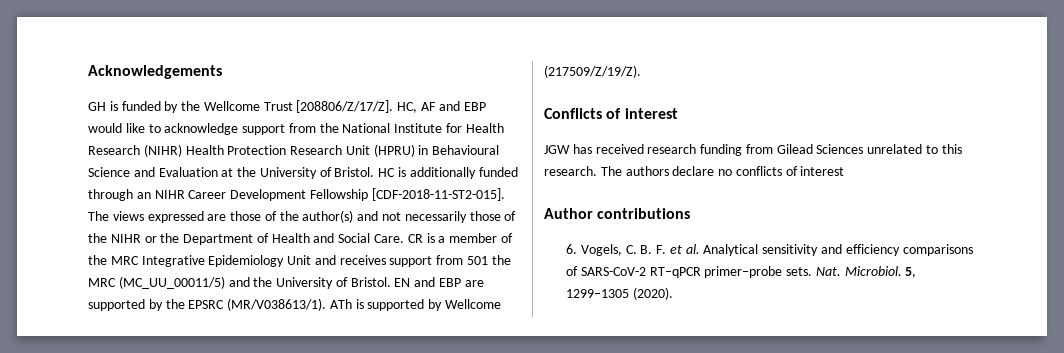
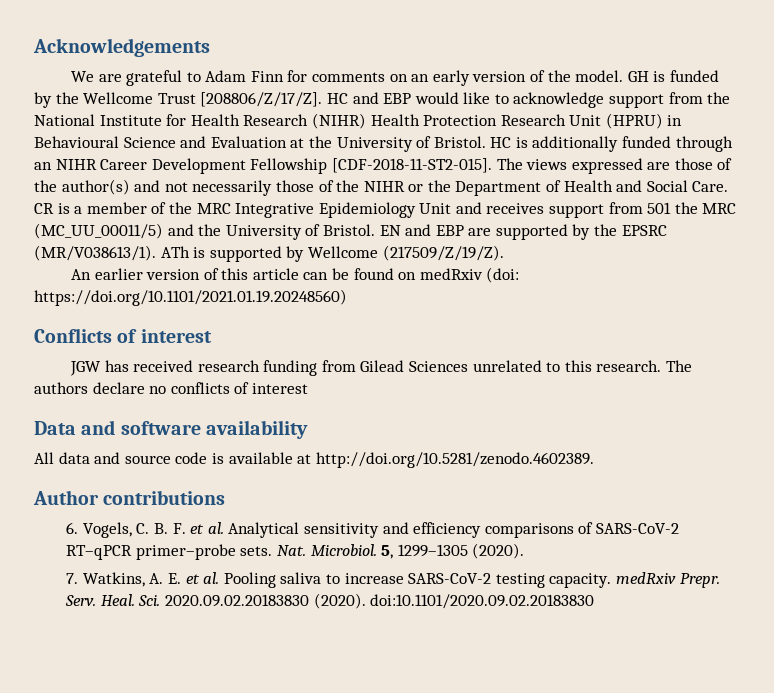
(222, 72) none -> [70,70,624,86] We are grateful to Adam Finn for comments on an early version of the model.
[397,102,437,113] HC, AF -> [326,93,348,104] HC
(641, 71) none -> [70,267,520,283] [34,289,347,306] // An earlier version of this article can be found on medRxiv (doi: https://doi.org/10.1101/2021.01.19.20248560)
(845, 171) none -> [34,420,308,439] [34,452,594,468] // Data and software availability // All data and source code is available at http://doi.org/10.5281/zenodo.4602389.
(673, 293) none -> [66,572,720,588] [65,593,595,609] // 7. Watkins, A. E. et al. Pooling saliva to increase SARS-CoV-2 testing capacity. medRxiv Prepr. Serv. Heal. Sci. 2020.09.02.20183830 (2020). doi:10.1101/2020.09.02.20183830

